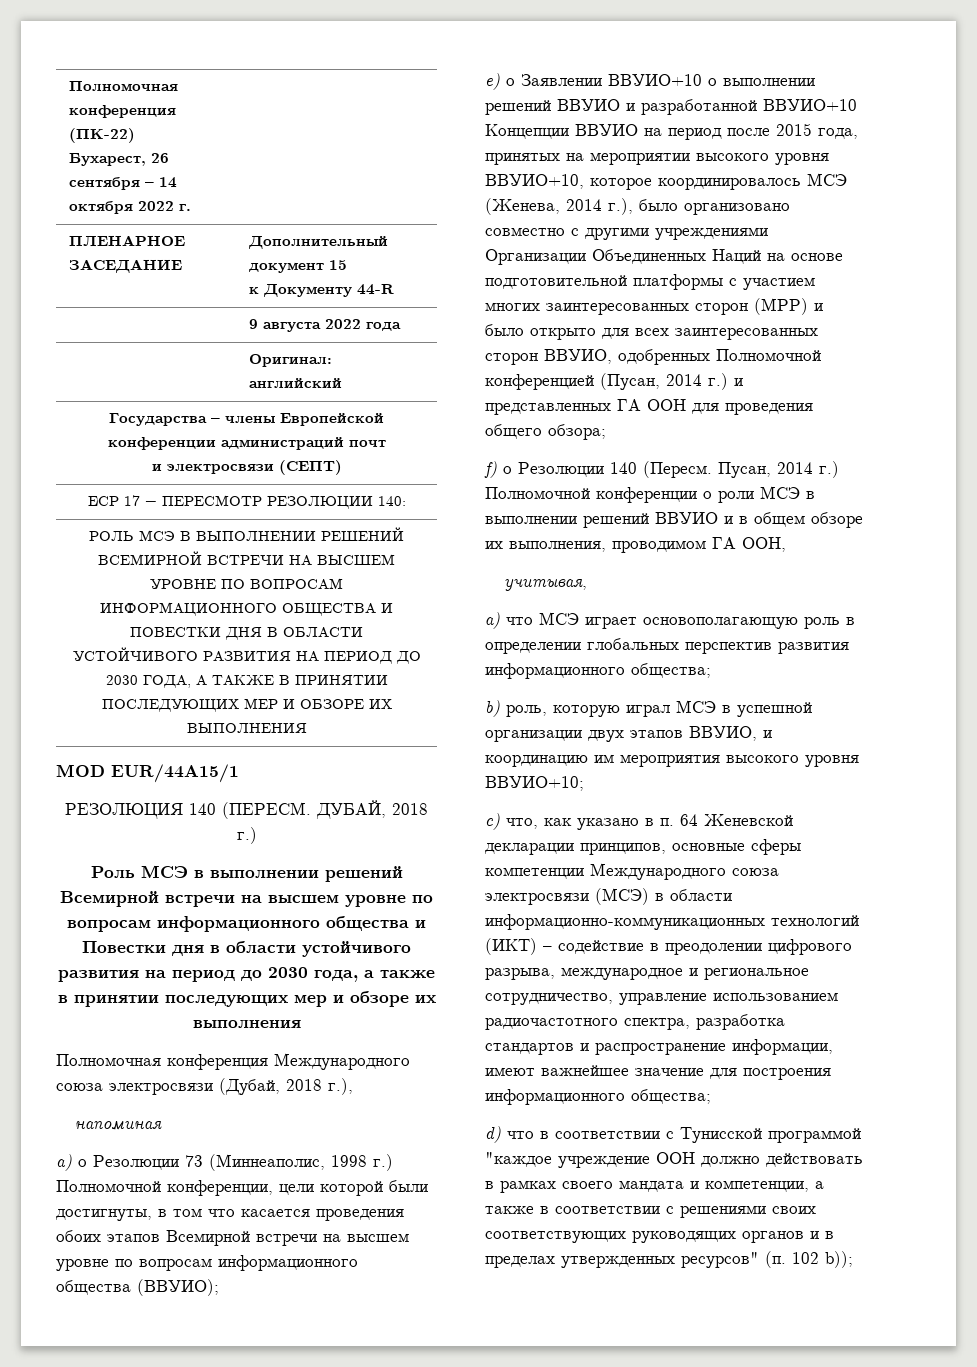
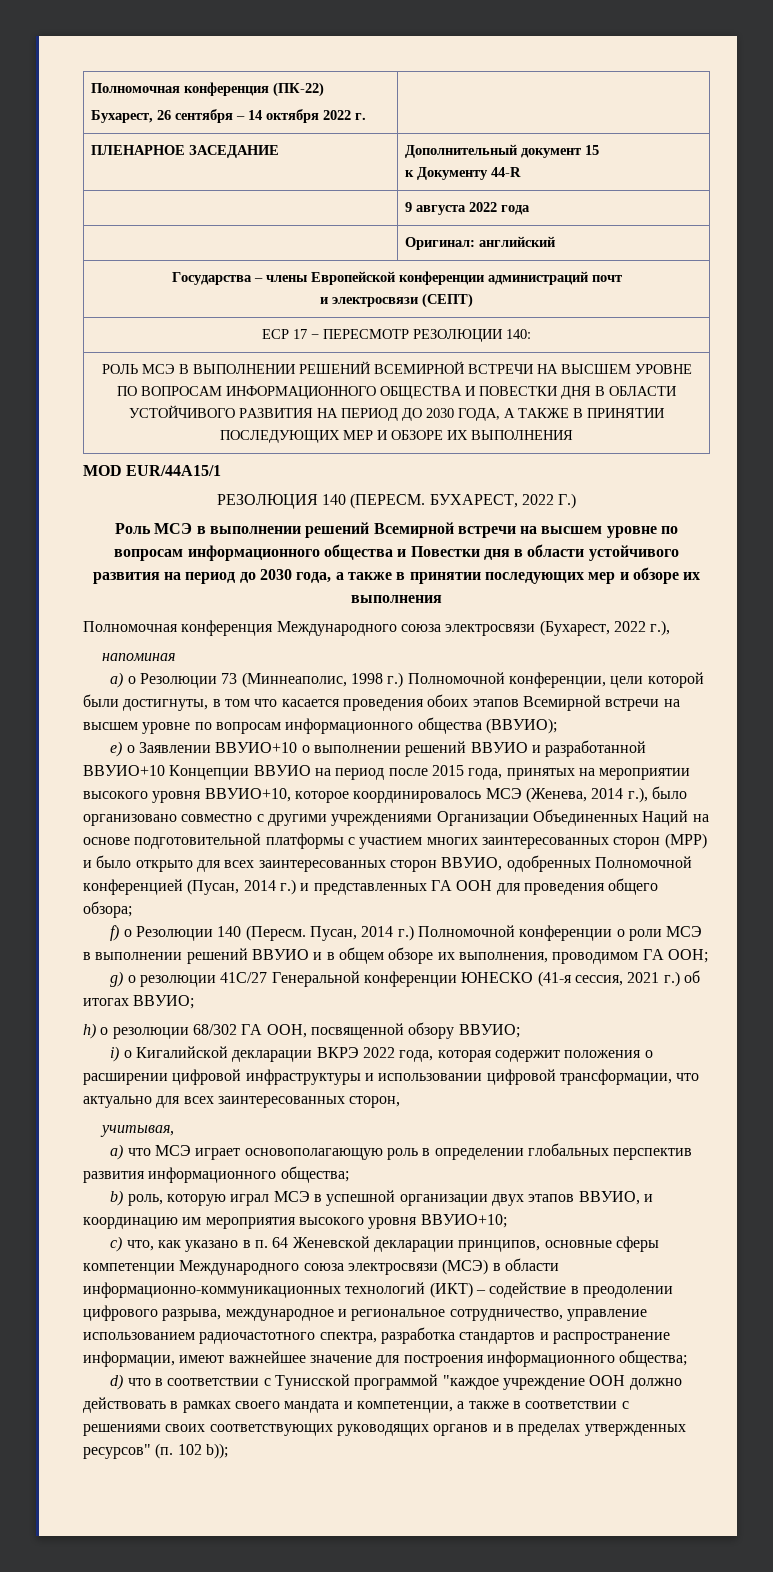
[316,800,428,819] [236,827,257,844] ДУБАЙ, 2018 г.) -> [429,493,577,509] БУХАРЕСТ, 2022 Г.)
[219,1078,322,1095] (Дубай, 2018 -> [539,620,646,636] (Бухарест, 2022
[742,537,786,552] ООН, -> [667,949,708,963] [110,970,700,987] [83,995,195,1009] [83,1022,520,1039] [110,1046,653,1062] [83,1069,700,1085] [83,1096,401,1108] ООН; // g) о резолюции 41C/27 Генеральной конференции ЮНЕСКО (41-я сессия, 2021 г.) об итогах ВВУИО; // h) о резолюции 68/302 ГА ООН, посвященной обзору ВВУИО; // i) о Кигалийской декларации ВКРЭ 2022 года, которая содержит положения о расширении цифровой инфраструктуры и использовании цифровой трансформации, что актуально для всех заинтересованных сторон,

